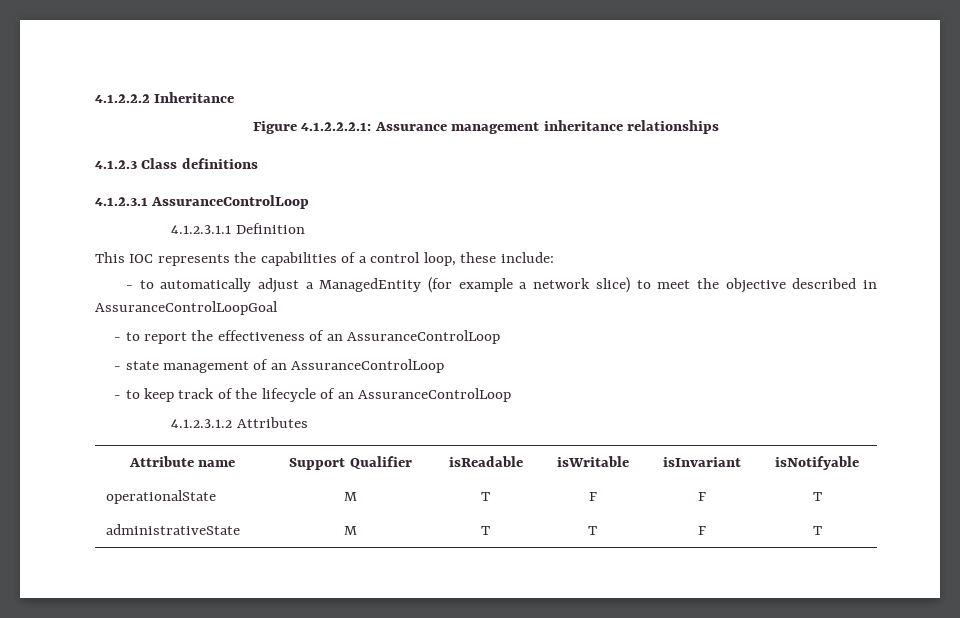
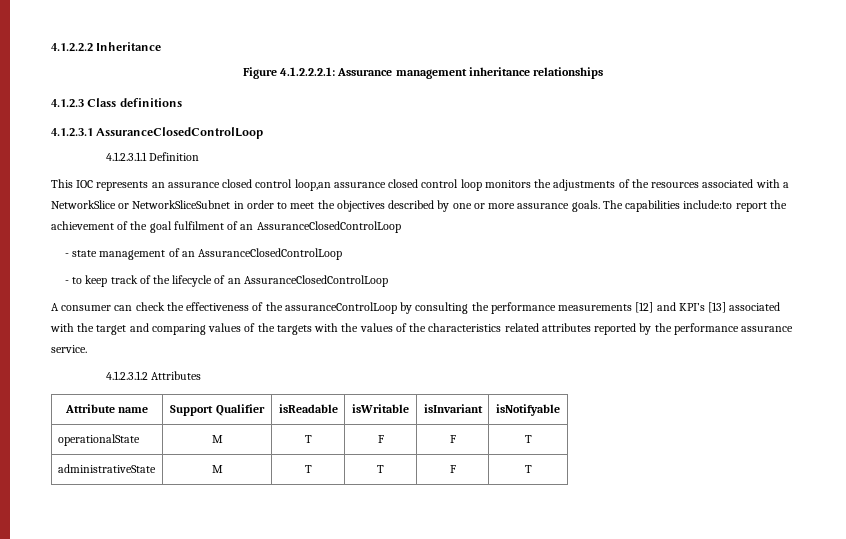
[151,195,310,209] AssuranceControlLoop -> [96,127,264,139] AssuranceClosedControlLoop
[234,252,554,266] [125,277,877,293] [95,301,278,315] [114,330,501,344] the capabilities of a control loop, these include: // - to automatically adjust a ManagedEntity (for example a network slice) to meet the objective described in AssuranceControlLoopGoal // - to report the effectiveness of an AssuranceControlLoop -> [151,179,789,191] [51,200,787,212] [51,221,401,233] an assurance closed control loop,an assurance closed control loop monitors the adjustments of the resources associated with a NetworkSlice or NetworkSliceSubnet in order to meet the objectives described by one or more assurance goals. The capabilities include:to report the achievement of the goal fulfilment of an AssuranceClosedControlLoop
[291,359,445,373] AssuranceControlLoop -> [197,248,342,260] AssuranceClosedControlLoop
[358,388,512,402] AssuranceControlLoop -> [243,275,388,287] [51,302,781,314] [50,323,794,335] [51,345,87,353] AssuranceClosedControlLoop // A consumer can check the effectiveness of the assuranceControlLoop by consulting the performance measurements [12] and KPI’s [13] associated with the target and comparing values of the targets with the values of the characteristics related attributes reported by the performance assurance service.

